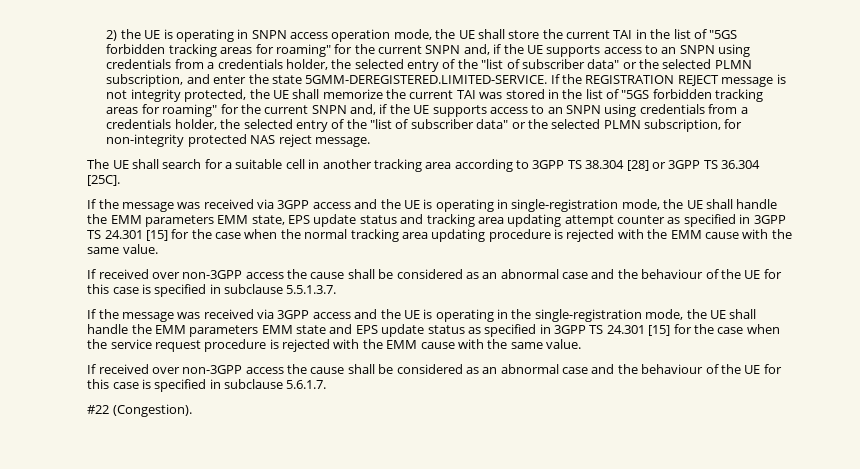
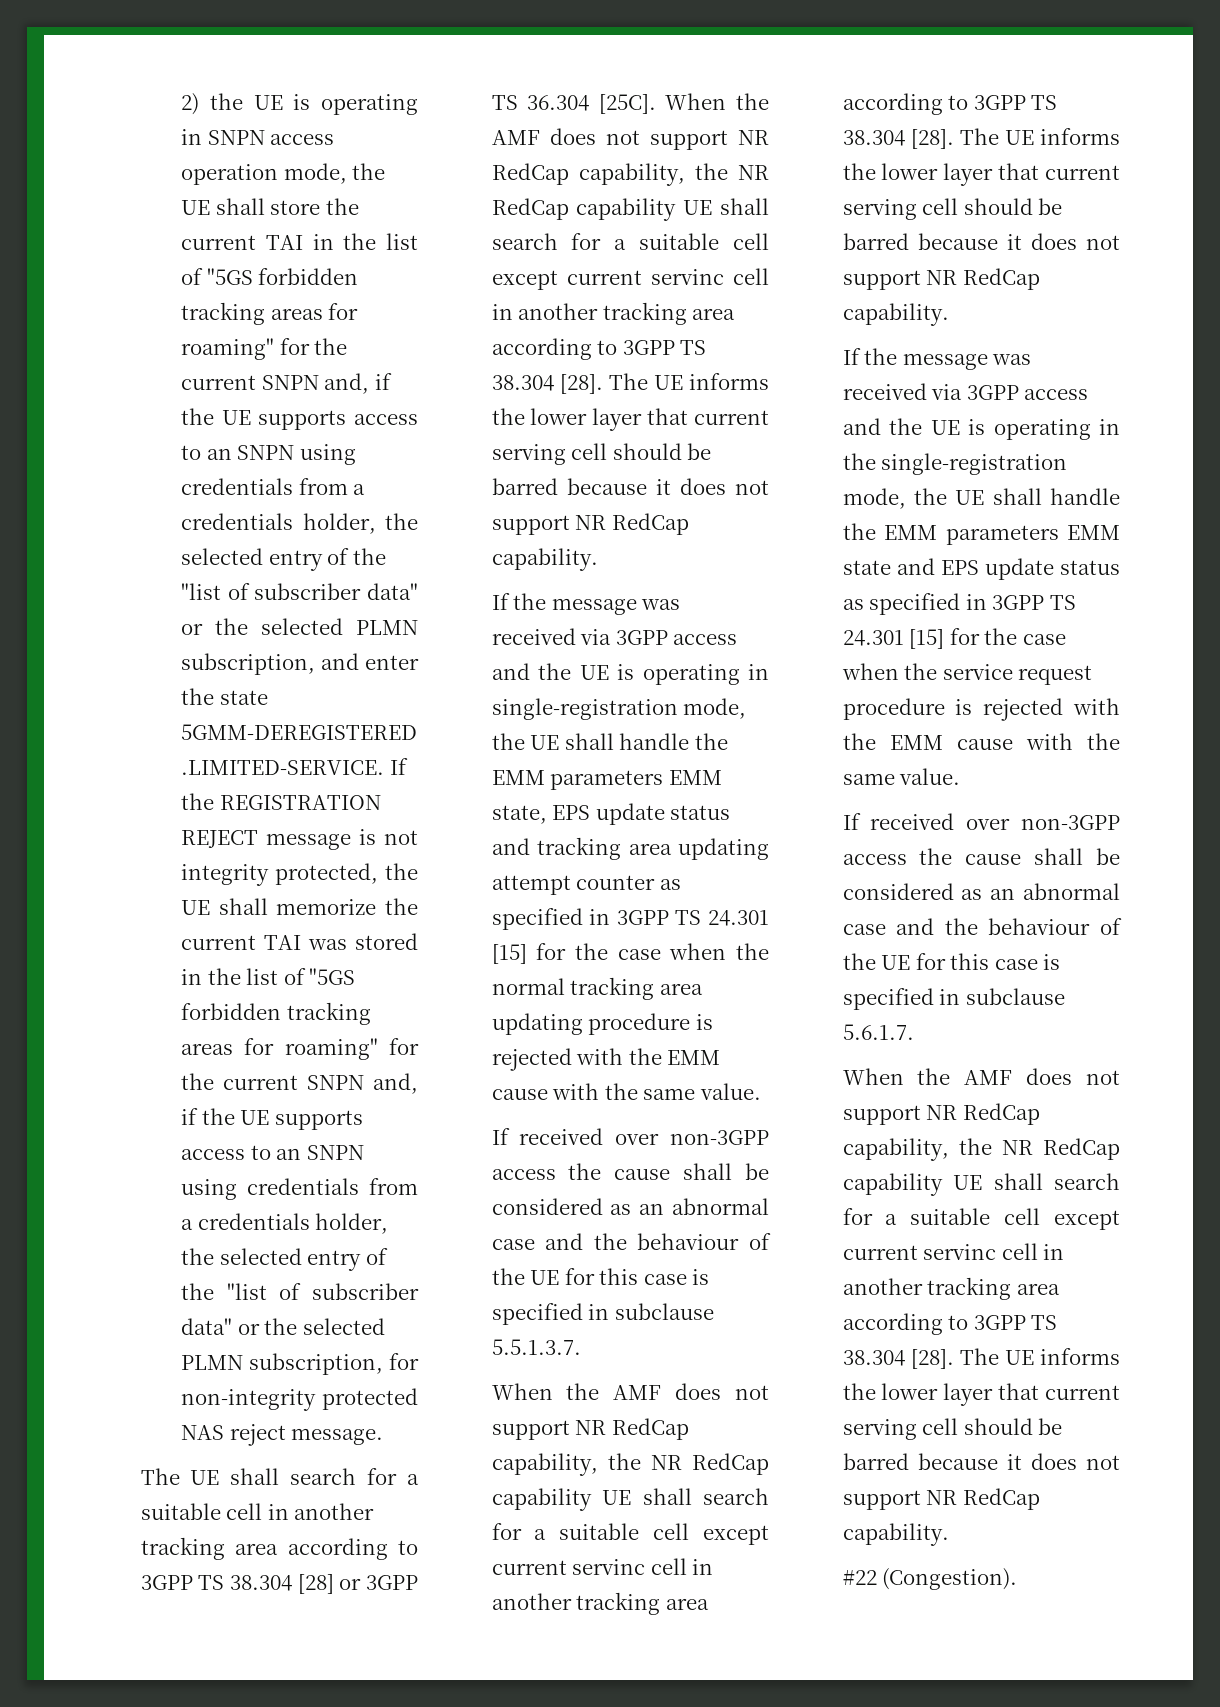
(121, 180) none -> [665,93,769,110] [491,128,769,150] [491,163,769,186] [491,198,769,221] [491,233,769,250] [491,268,769,290] [491,302,736,325] [491,338,707,360] [491,373,769,394] [491,408,769,431] [491,443,712,465] [491,478,769,495] [491,513,689,535] [491,548,598,571] When the AMF does not support NR RedCap capability, the NR RedCap capability UE shall search for a suitable cell except current servinc cell in another tracking area according to 3GPP TS 38.304 [28]. The UE informs the lower layer that current serving cell should be barred because it does not support NR RedCap capability.
(337, 289) none -> [491,1383,769,1400] [491,1418,689,1440] [491,1453,769,1476] [491,1488,769,1511] [491,1523,769,1545] [491,1558,714,1575] [491,1592,709,1615] [842,93,1058,115] [842,128,1120,149] [842,163,1120,186] [842,198,1063,220] [842,233,1120,250] [842,268,1040,290] [842,303,949,326] // When the AMF does not support NR RedCap capability, the NR RedCap capability UE shall search for a suitable cell except current servinc cell in another tracking area according to 3GPP TS 38.304 [28]. The UE informs the lower layer that current serving cell should be barred because it does not support NR RedCap capability.
(327, 384) none -> [842,1068,1120,1085] [842,1103,1040,1125] [842,1138,1120,1161] [842,1173,1120,1196] [842,1208,1120,1230] [842,1243,1065,1260] [842,1277,1060,1300] [842,1313,1058,1335] [842,1348,1120,1369] [842,1383,1120,1406] [842,1418,1063,1440] [842,1453,1120,1470] [842,1488,1040,1510] [842,1523,949,1546] // When the AMF does not support NR RedCap capability, the NR RedCap capability UE shall search for a suitable cell except current servinc cell in another tracking area according to 3GPP TS 38.304 [28]. The UE informs the lower layer that current serving cell should be barred because it does not support NR RedCap capability.

